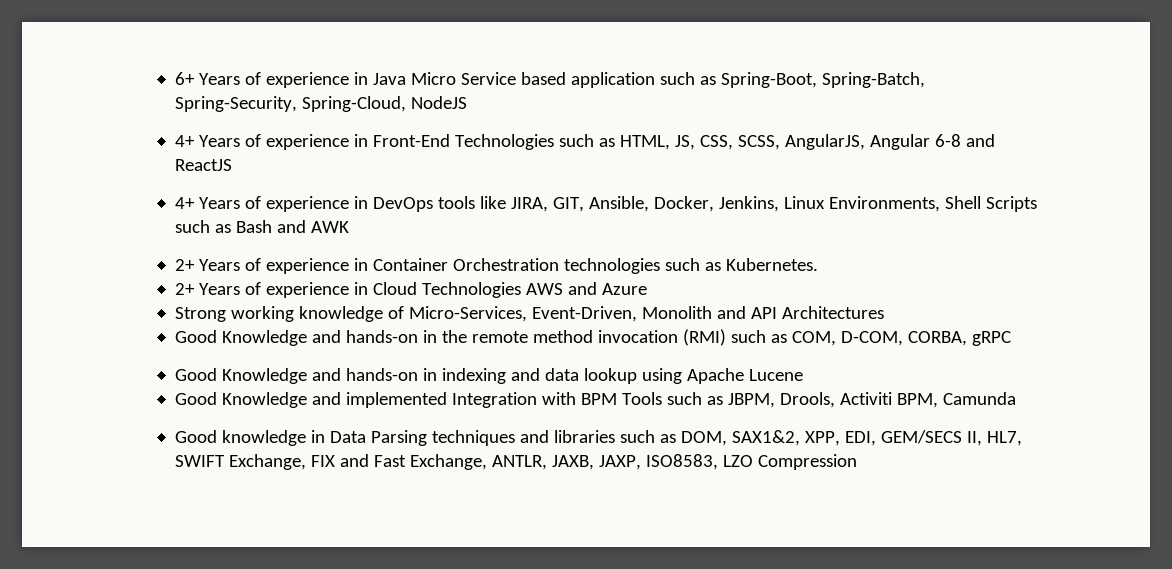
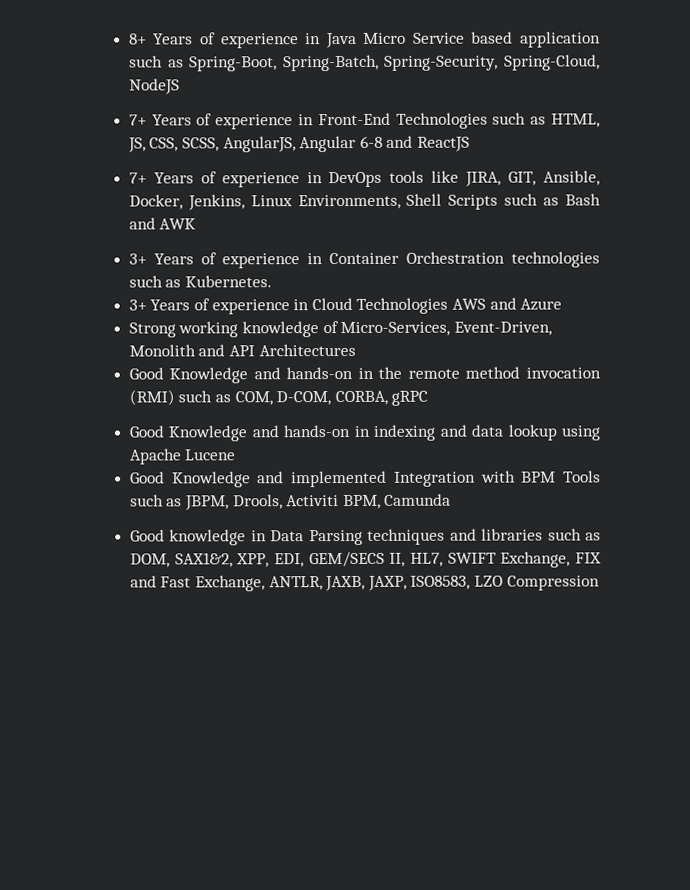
[174,72,195,85] 6+ -> [128,33,147,45] 8+
[174,135,195,147] 4+ -> [128,114,147,126] 7+
[174,197,195,209] 4+ -> [128,172,147,184] 7+
[174,259,195,271] 2+ -> [128,253,147,265] 3+
[174,283,195,295] 2+ -> [128,299,147,311] 3+

